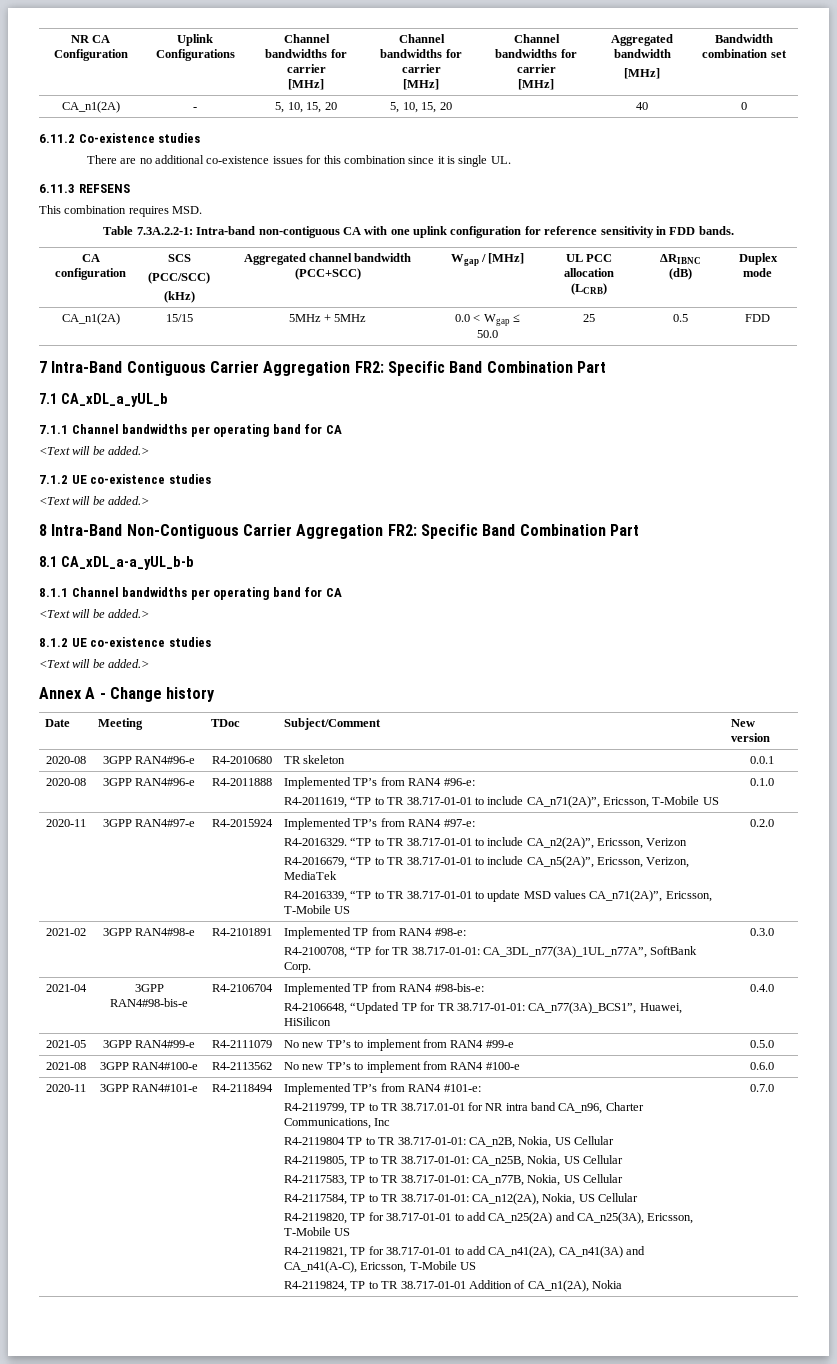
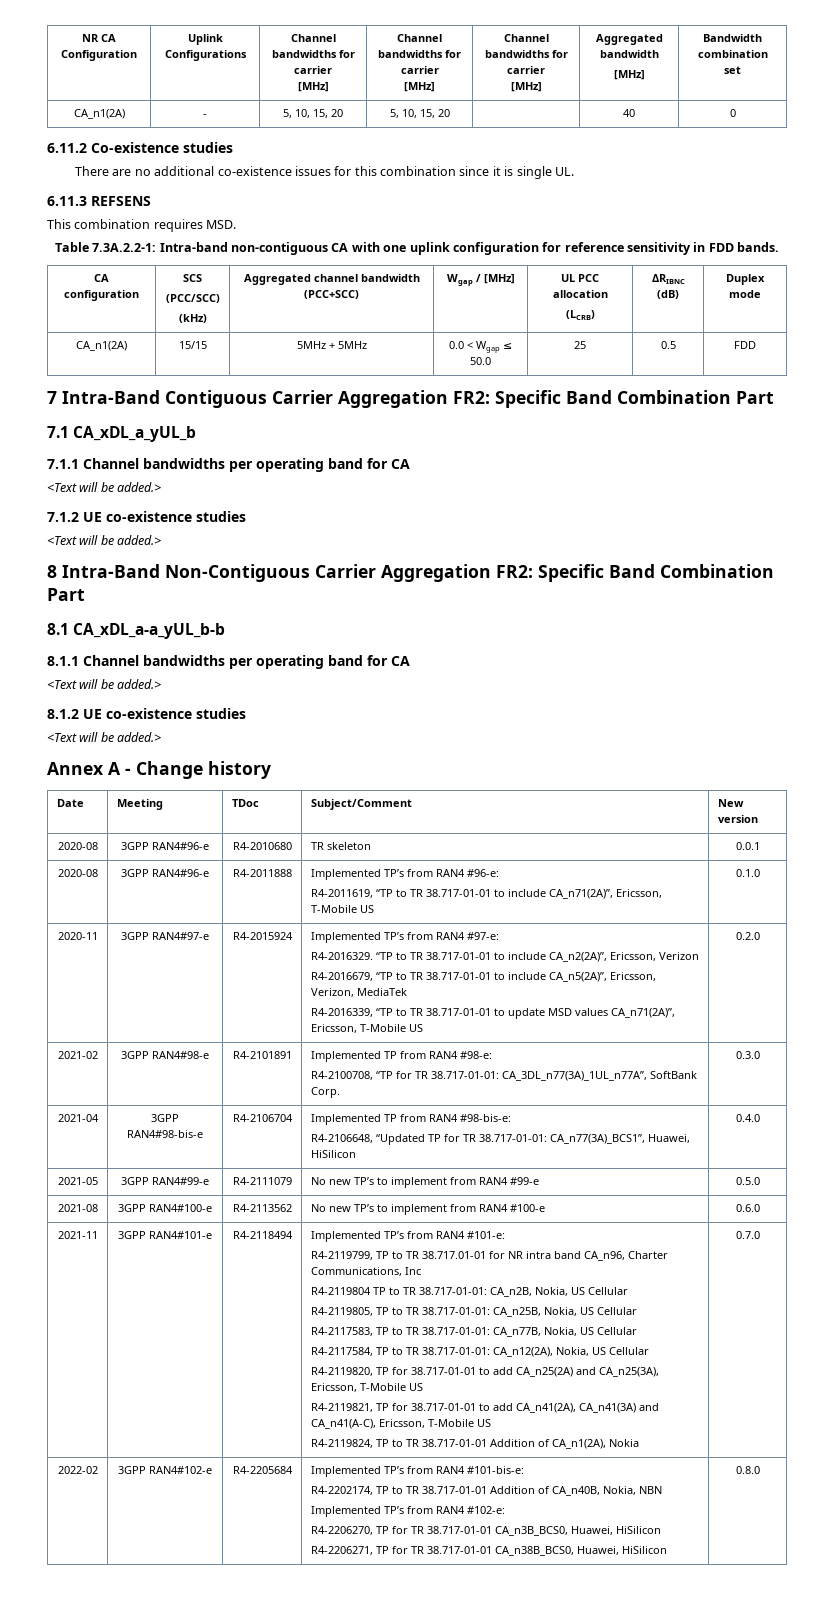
[46,1084,86,1092] 2020-11 -> [57,1231,98,1239] 2021-11
(774, 1088) none -> [57,1466,98,1474] [118,1466,212,1474] [232,1466,293,1474] [310,1466,524,1477] [310,1486,662,1496] [310,1506,505,1517] [310,1526,661,1536] [310,1546,667,1556] [735,1466,760,1474] // 2022-02 | 3GPP RAN4#102-e | R4-2205684 | Implemented TP’s from RAN4 #101-bis-e: // R4-2202174, TP to TR 38.717-01-01 Addition of CA_n40B, Nokia, NBN // Implemented TP’s from RAN4 #102-e: // R4-2206270, TP for TR 38.717-01-01 CA_n3B_BCS0, Huawei, HiSilicon // R4-2206271, TP for TR 38.717-01-01 CA_n38B_BCS0, Huawei, HiSilicon | 0.8.0

